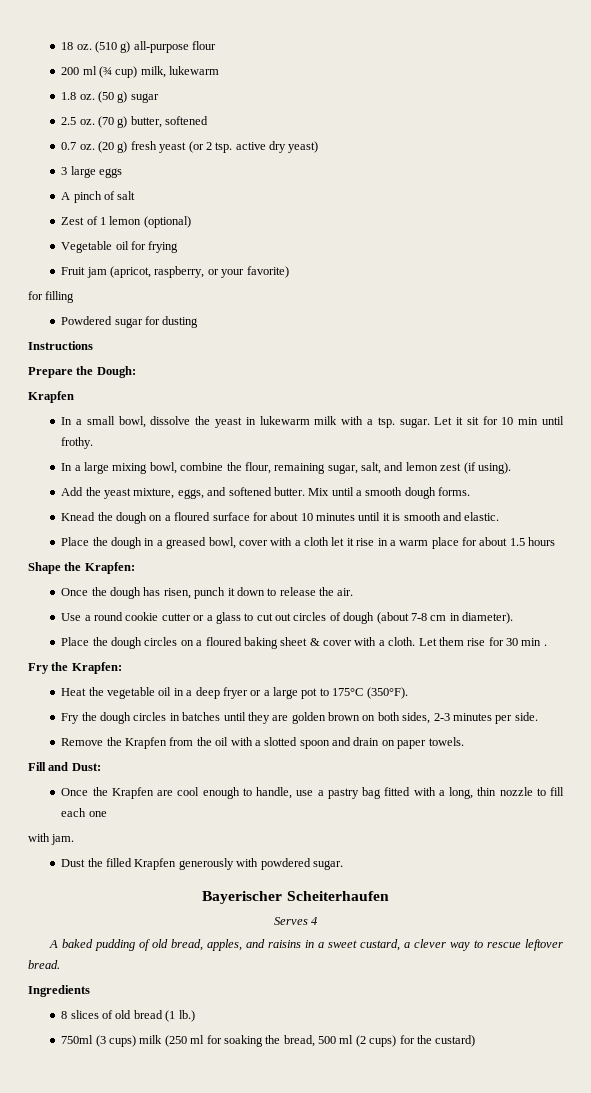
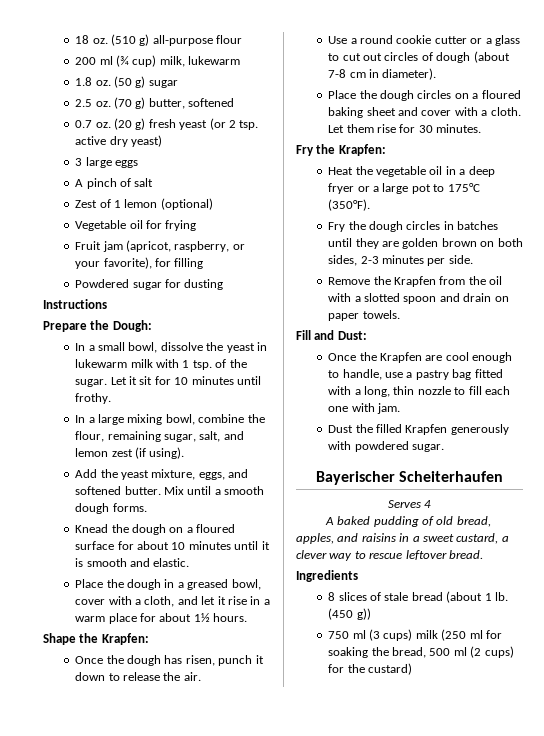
[246,266,289,278] favorite) // -> [103,257,152,269] favorite),
[28,391,74,403] // Krapfen -> (152, 326) none
[366,417,395,428] a tsp. -> [182,359,247,370] 1 tsp. of the
[518,417,539,425] min -> [191,376,234,385] minutes
[304,537,330,546] cloth -> [144,596,198,607] cloth, and
[509,537,556,546] 1.5 hours -> [193,613,248,622] 1½ hours.
[309,638,320,646] & -> [398,107,419,116] and
[521,638,547,646] min . -> [436,124,482,133] minutes.
(107, 814) // -> (349, 409) none
[115,1010,195,1022] [61,1035,94,1044] old bread (1 lb.) // 750ml -> [384,591,508,603] [328,608,371,620] [328,630,366,639] stale bread (about 1 lb. (450 g)) // 750 ml

